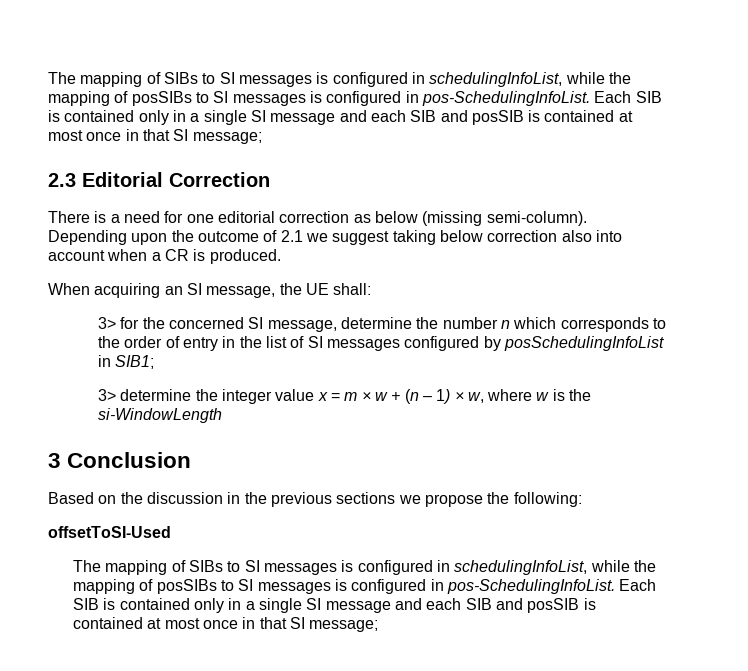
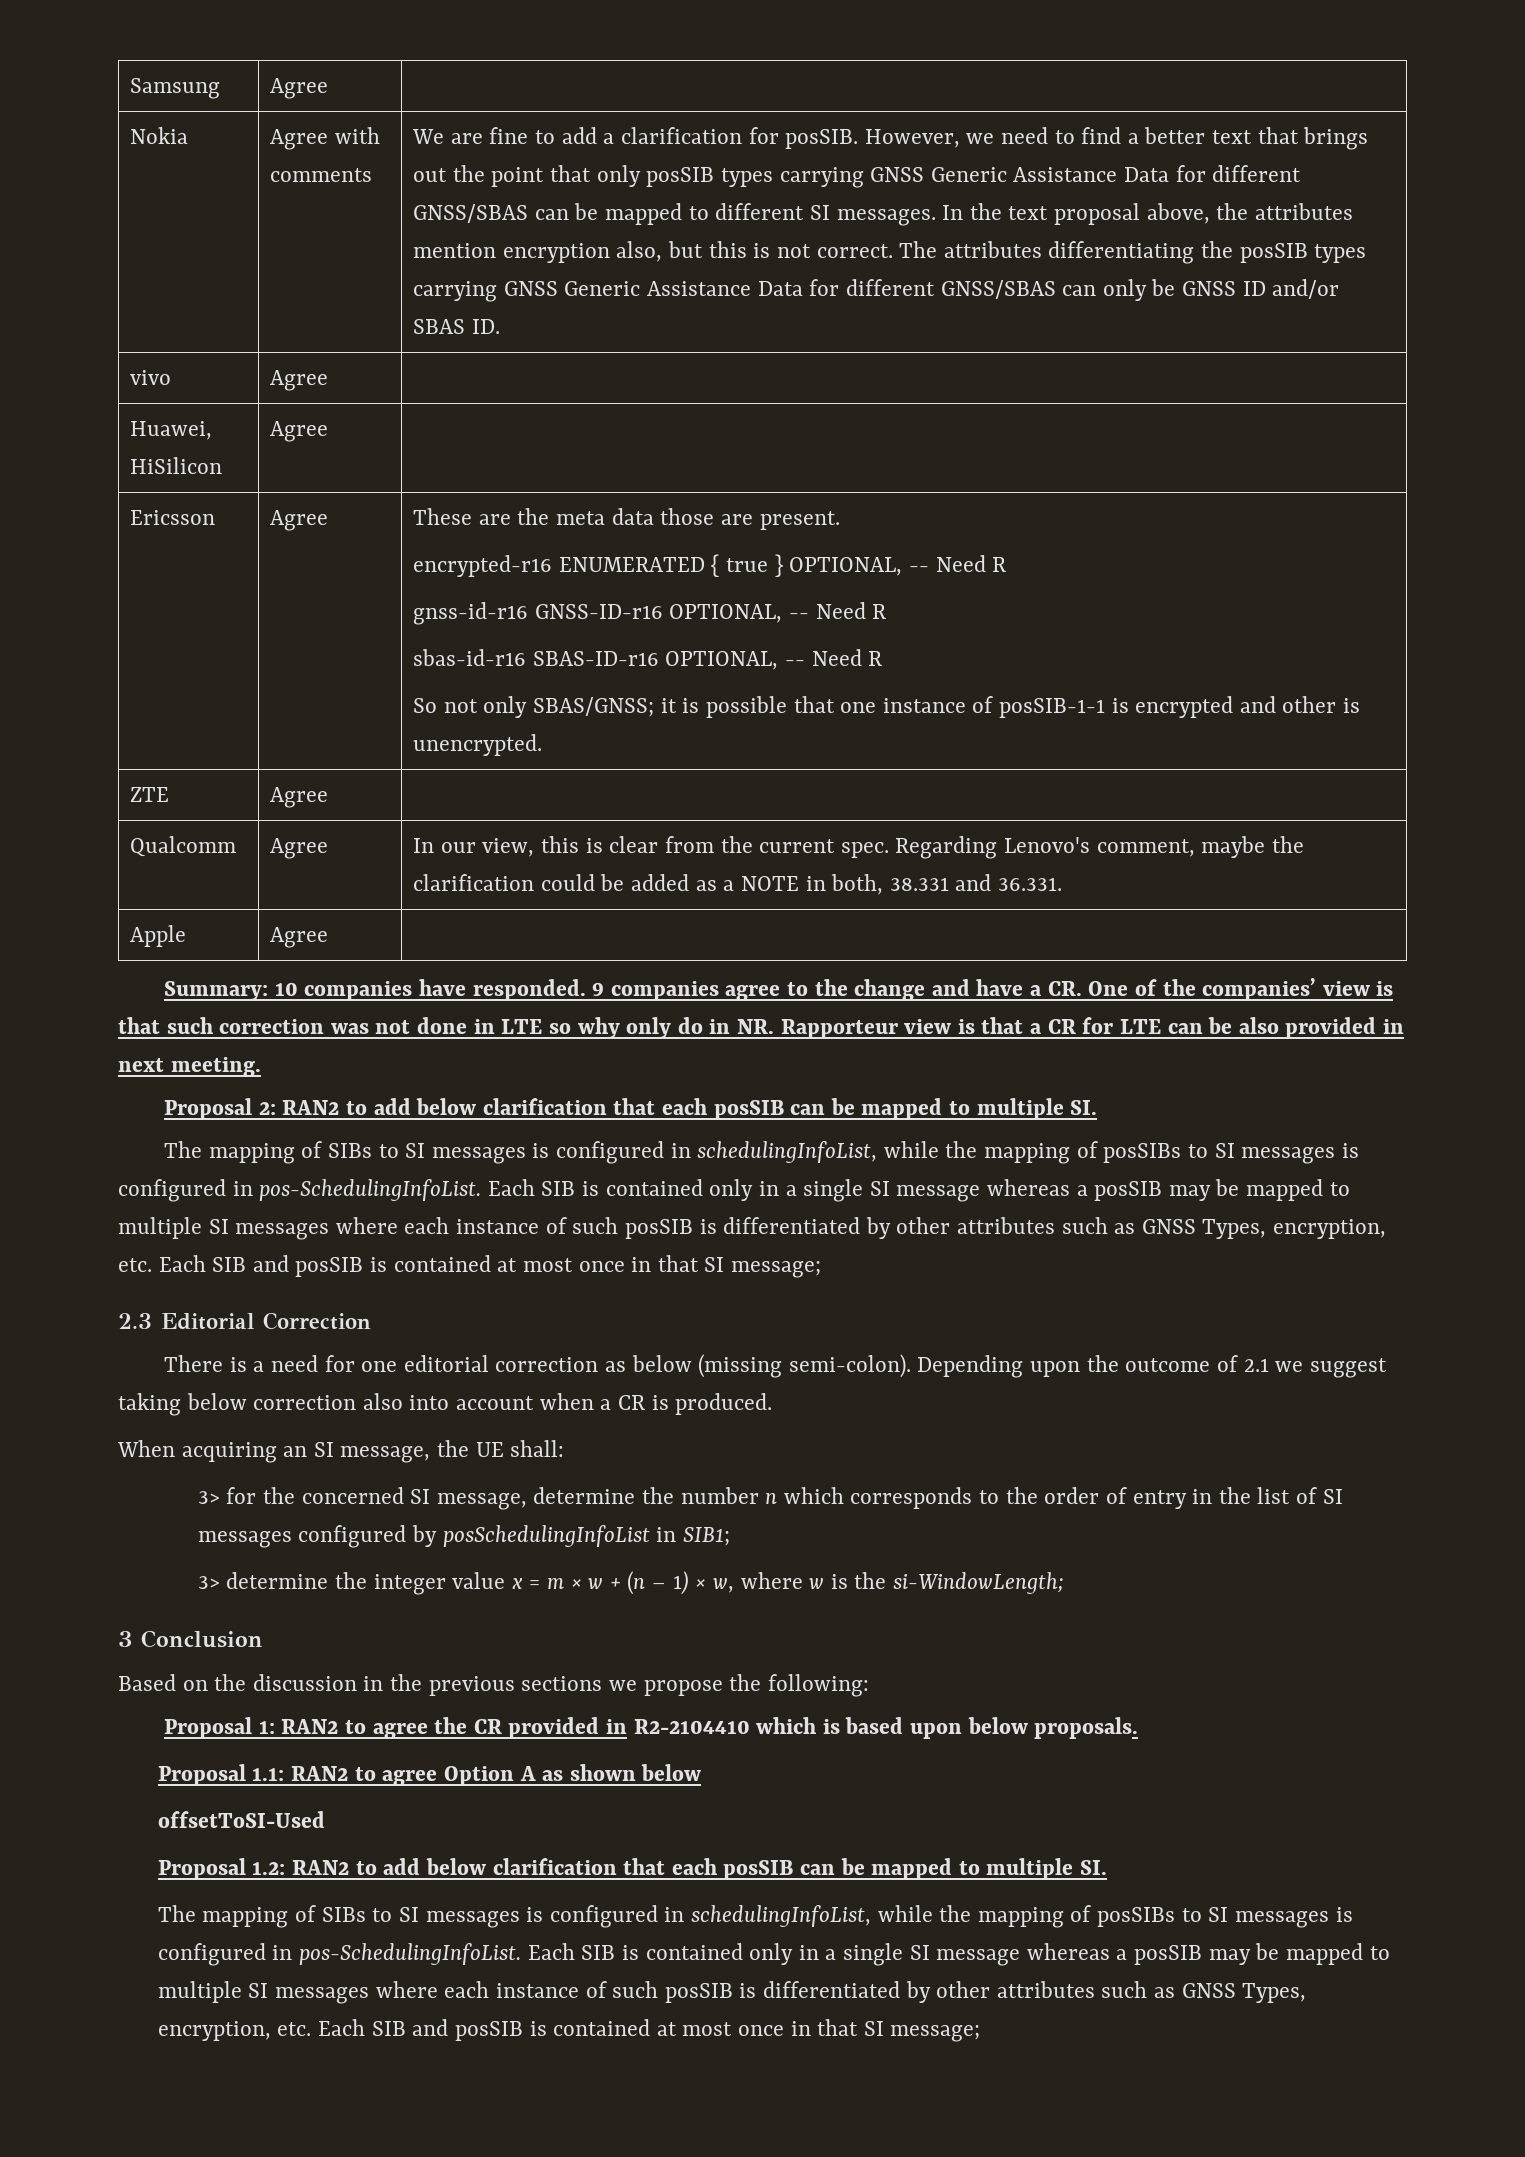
(48, 78) none -> [130,78,221,99] [270,78,329,99] [130,127,189,144] [270,127,380,150] [270,168,373,182] [412,127,1369,150] [413,165,1302,188] [413,203,1353,226] [413,241,1367,264] [413,279,1340,302] [413,319,500,334] [130,370,172,385] [270,370,329,391] [130,421,213,440] [130,457,223,474] [270,421,329,442] [130,510,216,525] [270,510,329,531] [413,508,840,530] [413,554,1007,577] [413,602,887,625] [413,649,883,670] [413,696,1361,718] [413,734,543,756] [130,787,170,802] [270,787,329,808] [130,836,237,857] [270,838,329,859] [413,836,1304,859] [413,874,1063,895] [130,925,187,947] [270,927,329,948] [164,978,1394,1001] [118,1017,1404,1039] [118,1057,261,1077] [164,1098,1098,1120] Samsung | Agree | // Nokia | Agree with comments | We are fine to add a clarification for posSIB. However, we need to find a better text that brings out the point that only posSIB types carrying GNSS Generic Assistance Data for different GNSS/SBAS can be mapped to different SI messages. In the text proposal above, the attributes mention encryption also, but this is not correct. The attributes differentiating the posSIB types carrying GNSS Generic Assistance Data for different GNSS/SBAS can only be GNSS ID and/or SBAS ID. // vivo | Agree | // Huawei, HiSilicon | Agree | // Ericsson | Agree | These are the meta data those are present. // encrypted-r16 ENUMERATED { true } OPTIONAL, -- Need R // gnss-id-r16 GNSS-ID-r16 OPTIONAL, -- Need R // sbas-id-r16 SBAS-ID-r16 OPTIONAL, -- Need R // So not only SBAS/GNSS; it is possible that one instance of posSIB-1-1 is encrypted and other is unencrypted. // ZTE | Agree | // Qualcomm | Agree | In our view, this is clear from the current spec. Regarding Lenovo's comment, maybe the clarification could be added as a NOTE in both, 38.331 and 36.331. // Apple | Agree | // Summary: 10 companies have responded. 9 companies agree to the change and have a CR. One of the companies’ view is that such correction was not done in LTE so why only do in NR. Rapporteur view is that a CR for LTE can be also provided in next meeting. // Proposal 2: RAN2 to add below clarification that each posSIB can be mapped to multiple SI. //
[339,110,406,122] and each -> [986,1179,1350,1201] [118,1217,1387,1240] [118,1255,206,1272] whereas a posSIB may be mapped to multiple SI messages where each instance of such posSIB is differentiated by other attributes such as GNSS Types, encryption, etc. Each
[486,211,587,226] semi-column). -> [788,1354,911,1378] semi-colon).
[98,408,223,423] si-WindowLength -> [892,1572,1064,1594] si-WindowLength;
[48,526,171,538] offsetToSI-Used -> [164,1717,1139,1739] [157,1764,702,1786] [157,1811,325,1828] [157,1858,1108,1880] Proposal 1: RAN2 to agree the CR provided in R2-2104410 which is based upon below proposals. // Proposal 1.1: RAN2 to agree Option A as shown below // offsetToSI-Used // Proposal 1.2: RAN2 to add below clarification that each posSIB can be mapped to multiple SI.
[394,598,462,610] and each -> [1026,1943,1390,1965] [157,1981,1307,2004] [157,2019,366,2041] whereas a posSIB may be mapped to multiple SI messages where each instance of such posSIB is differentiated by other attributes such as GNSS Types, encryption, etc. Each

